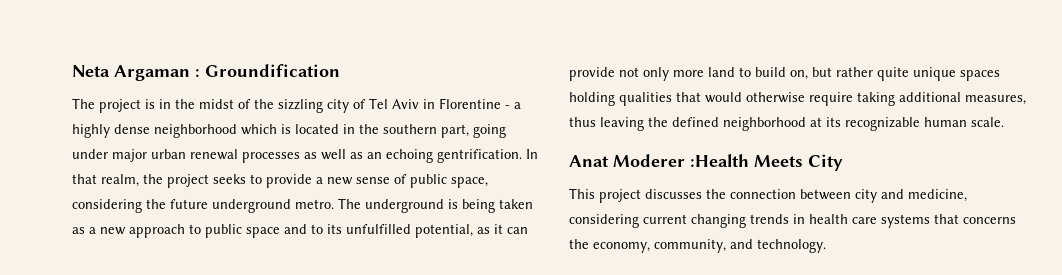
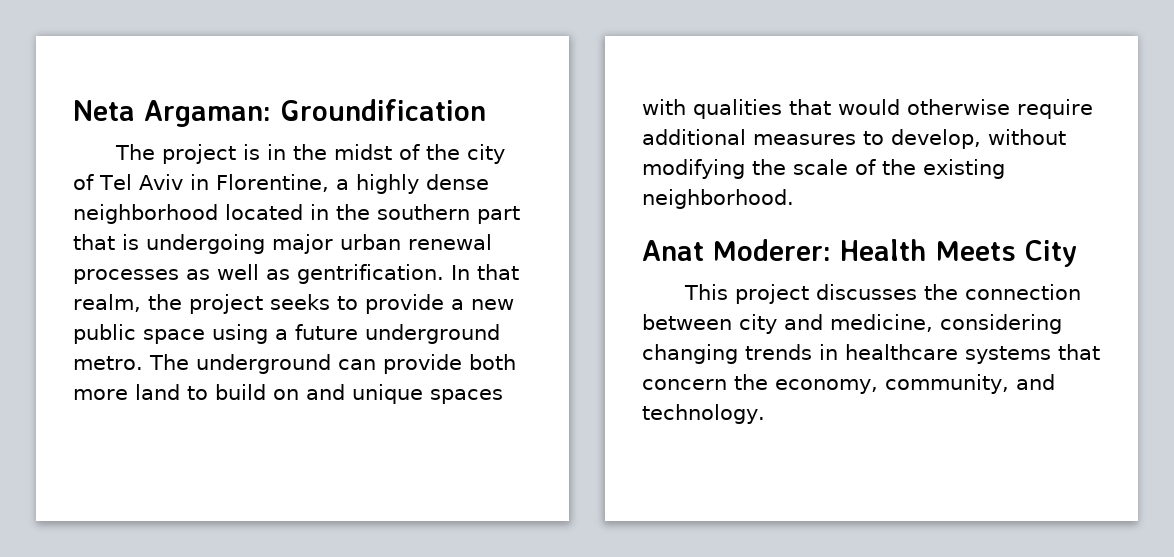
[114,65,200,81] Argaman : -> [144,100,271,127] Argaman:
[278,99,323,113] sizzling -> (461, 152) none
[439,98,510,109] Florentine - -> [215,174,329,192] Florentine,
[241,124,291,135] which is -> (218, 214) none
[441,124,506,138] [72,149,108,159] part, going under -> [477,206,520,224] [73,234,265,254] part that is undergoing
[367,149,433,163] an echoing -> (290, 274) none
[356,174,488,188] [72,199,166,213] sense of public space, considering the -> [73,324,288,344] public space using a
[448,199,533,213] [72,224,528,238] [569,67,909,81] is being taken as a new approach to public space and to its unfulfilled potential, as it can provide not only more land to build on, but rather quite -> [338,354,516,374] [73,384,345,400] can provide both more land to build on and
[569,92,615,106] holding -> [642,99,686,115] with
[857,92,1026,106] [569,117,1004,131] taking additional measures, thus leaving the defined neighborhood at its recognizable human scale. -> [642,129,1066,149] [642,159,1005,179] [642,189,794,209] additional measures to develop, without modifying the scale of the existing neighborhood.
[613,154,749,167] Moderer :Health -> [713,239,927,261] Moderer: Health
[643,214,687,224] current -> (1062, 324) none
[809,214,877,224] health care -> [845,344,958,360] healthcare
[963,217,1016,224] concerns -> [642,379,727,390] concern

